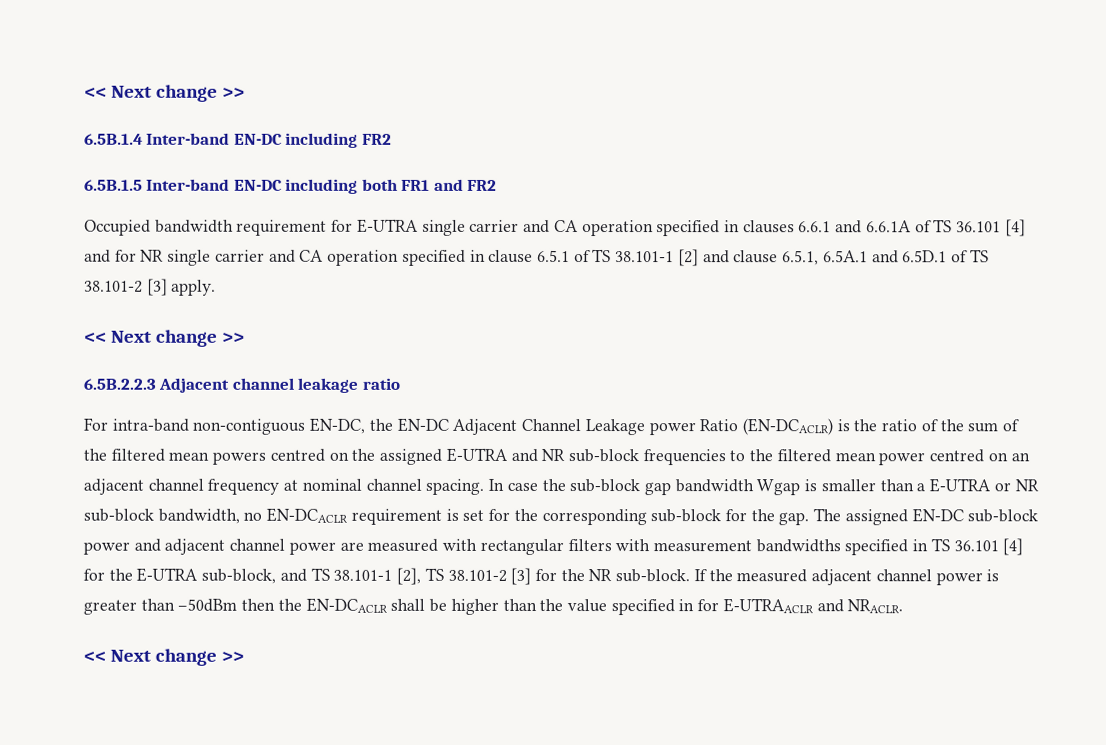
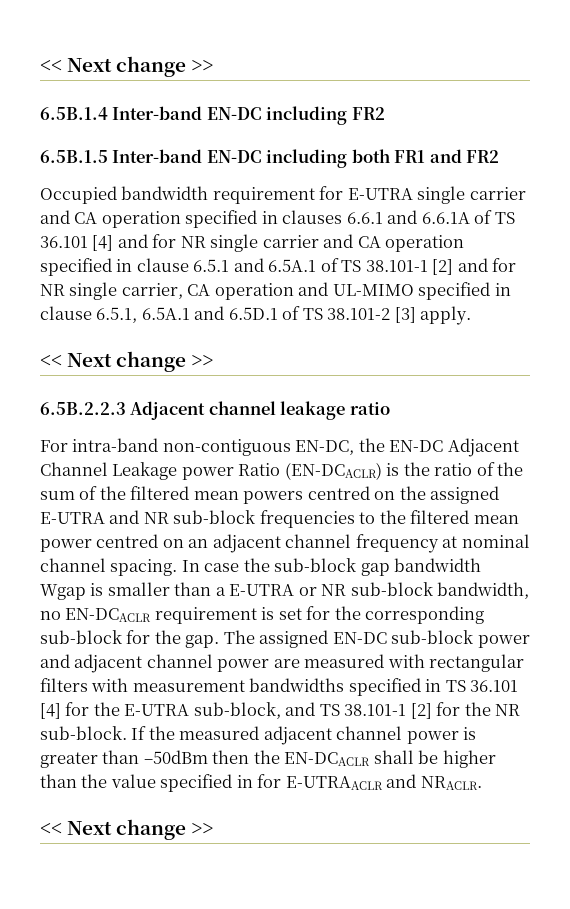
(570, 256) none -> [233,258,317,272] and 6.5A.1
(730, 257) none -> [492,258,517,272] [40,282,511,300] for NR single carrier, CA operation and UL-MIMO specified in
[396,567,532,585] [2], TS 38.101-2 [3] -> [410,703,432,719] [2]

